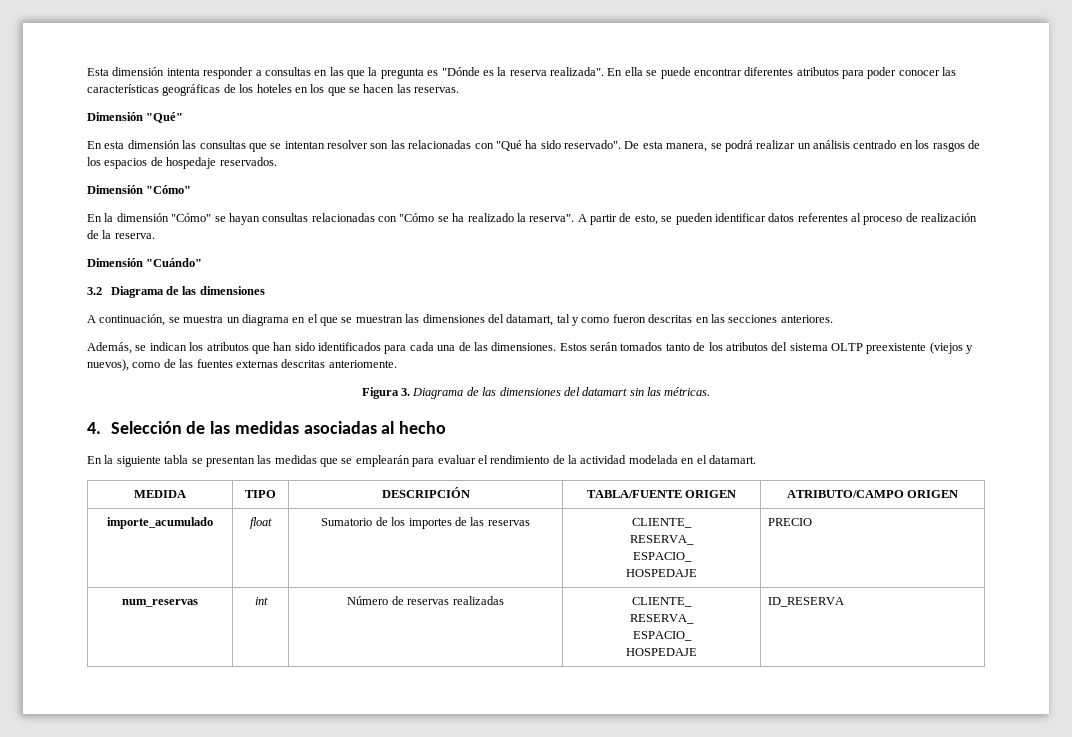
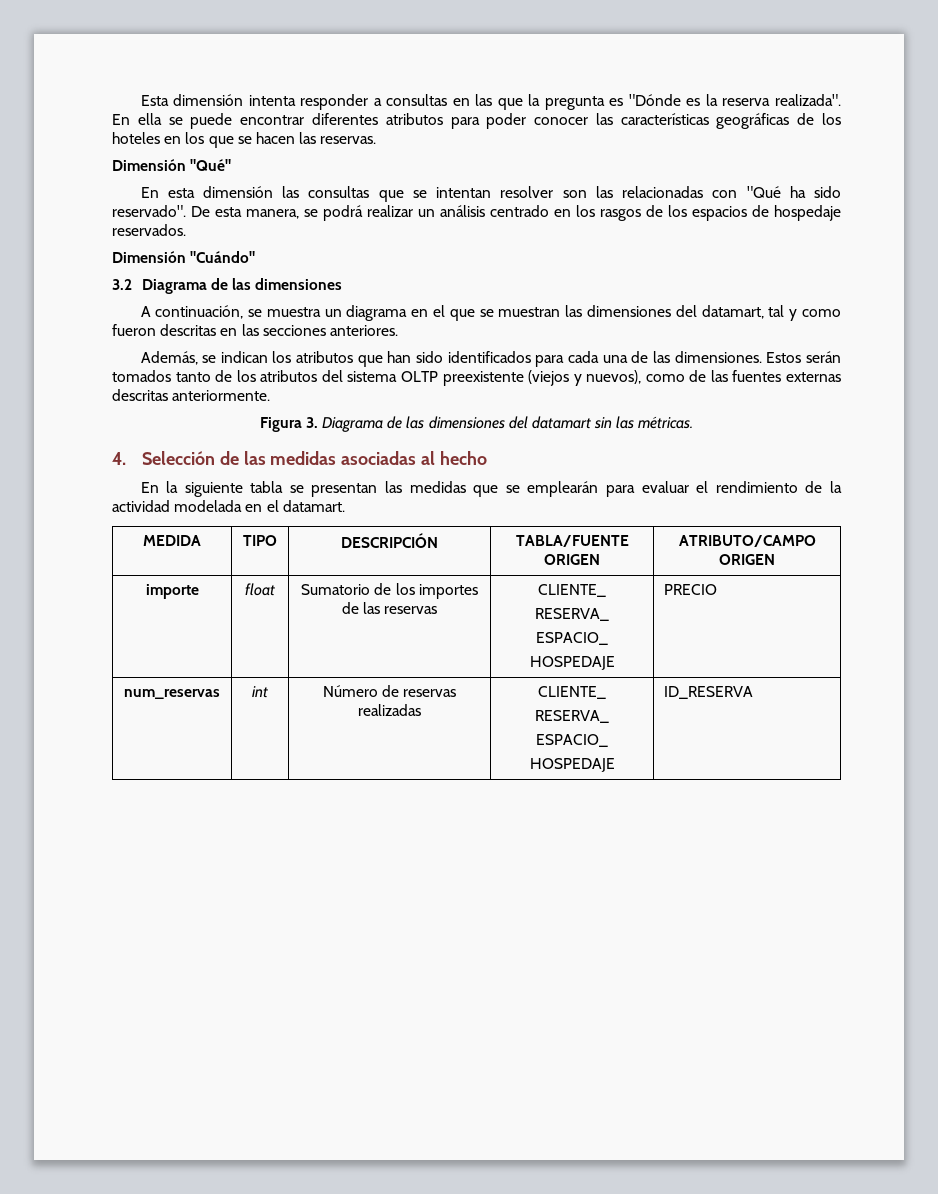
[87,185,192,194] [87,213,978,225] [87,230,155,239] // Dimensión "Cómo" // En la dimensión "Cómo" se hayan consultas relacionadas con "Cómo se ha realizado la reserva". A partir de esto, se pueden identificar datos referentes al proceso de realización de la reserva. -> (186, 230) none
[328,360,397,368] anteriomente. -> [172,390,271,401] anteriormente.
[107,517,213,529] importe_acumulado -> [145,584,199,599] importe

